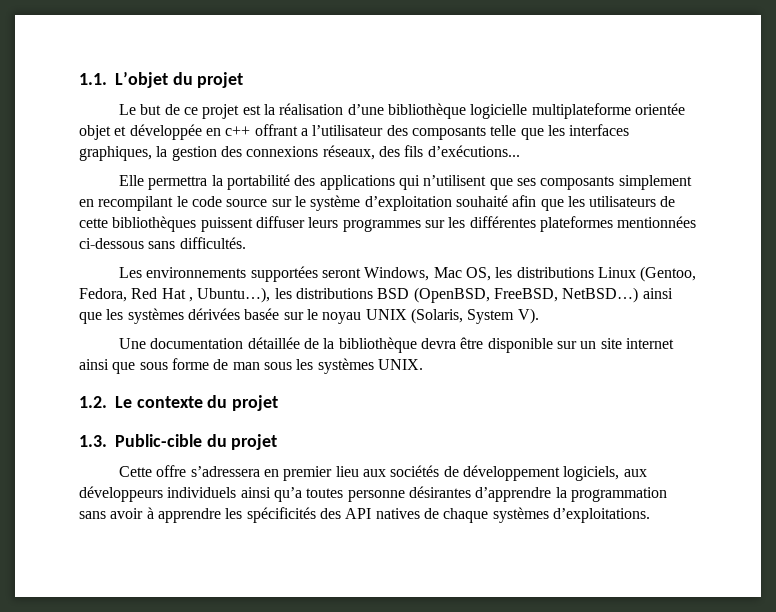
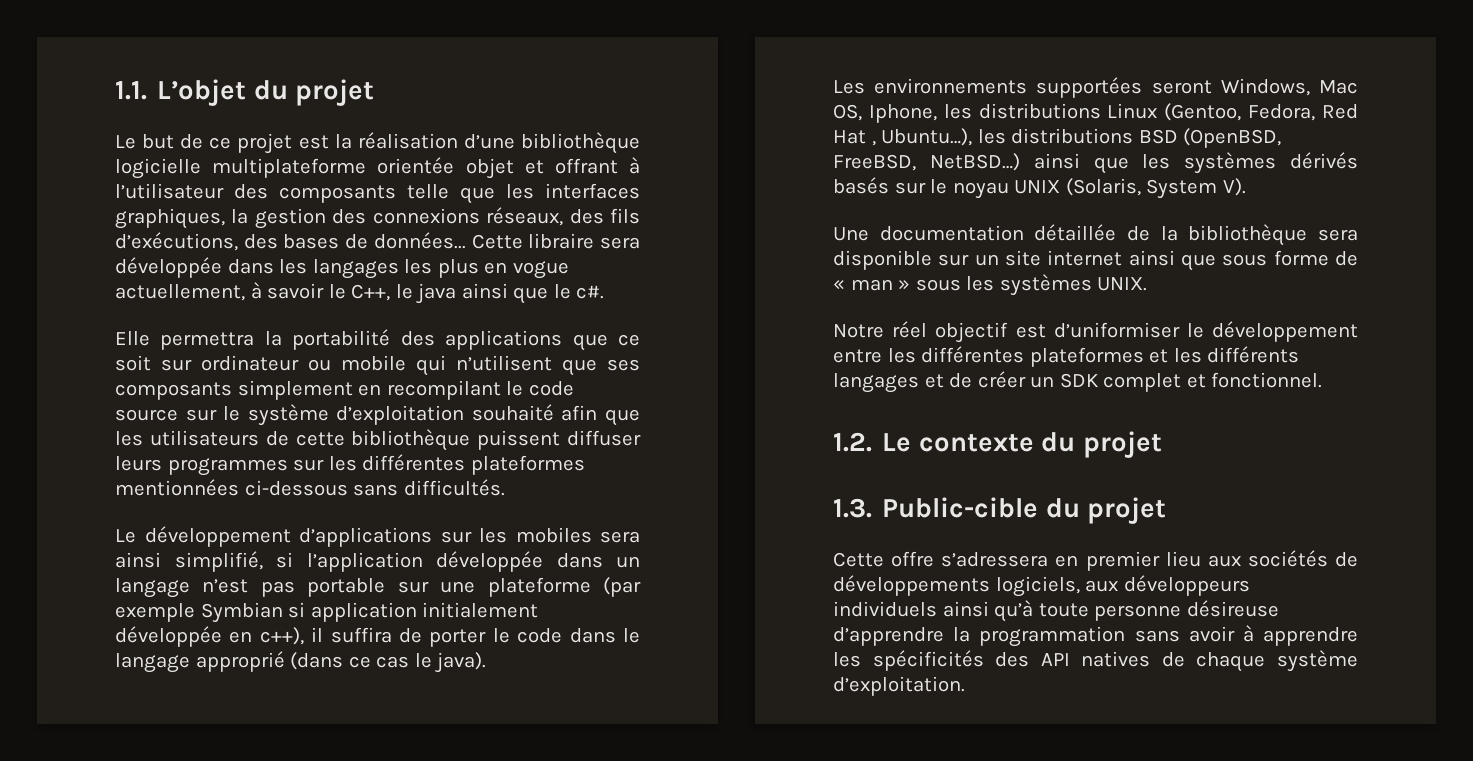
[129,124,308,140] développée en c++ offrant a -> [554,157,641,174] offrant à
[427,145,520,157] d’exécutions... -> [115,232,640,251] [115,257,569,279] [115,282,605,304] d’exécutions, des bases de données... Cette libraire sera développée dans les langages les plus en vogue actuellement, à savoir le C++, le java ainsi que le c#.
(395, 182) none -> [572,334,640,351] [115,355,406,371] que ce soit sur ordinateur ou mobile
[112,216,197,232] bibliothèques -> [351,429,471,451] bibliothèque
(246, 243) none -> [115,526,640,547] [115,551,640,572] [115,577,641,598] [115,602,539,623] [115,626,640,647] [115,651,487,673] // Le développement d’applications sur les mobiles sera ainsi simplifié, si l’application développée dans un langage n’est pas portable sur une plateforme (par exemple Symbian si application initialement développée en c++), il suffira de porter le code dans le langage approprié (dans ce cas le java).
(491, 274) none -> [868,104,937,123] Iphone,
[187,308,280,320] dérivées basée -> [1290,152,1358,169] [833,177,889,194] dérivés basés
[420,337,484,349] devra être -> [1318,229,1358,241] sera
[232,362,260,370] man -> [833,279,911,291] « man »
(423, 364) none -> [833,321,1358,343] [833,346,1300,367] [833,371,1323,393] // Notre réel objectif est d’uniformiser le développement entre les différentes plateformes et les différents langages et de créer un SDK complet et fonctionnel.
[462,465,560,481] développement -> [833,575,990,596] développements
[273,486,471,502] qu’a toutes personne désirantes -> [994,600,1279,622] qu’à toute personne désireuse
[492,507,650,523] systèmes d’exploitations. -> [1277,650,1358,672] [833,676,965,696] système d’exploitation.

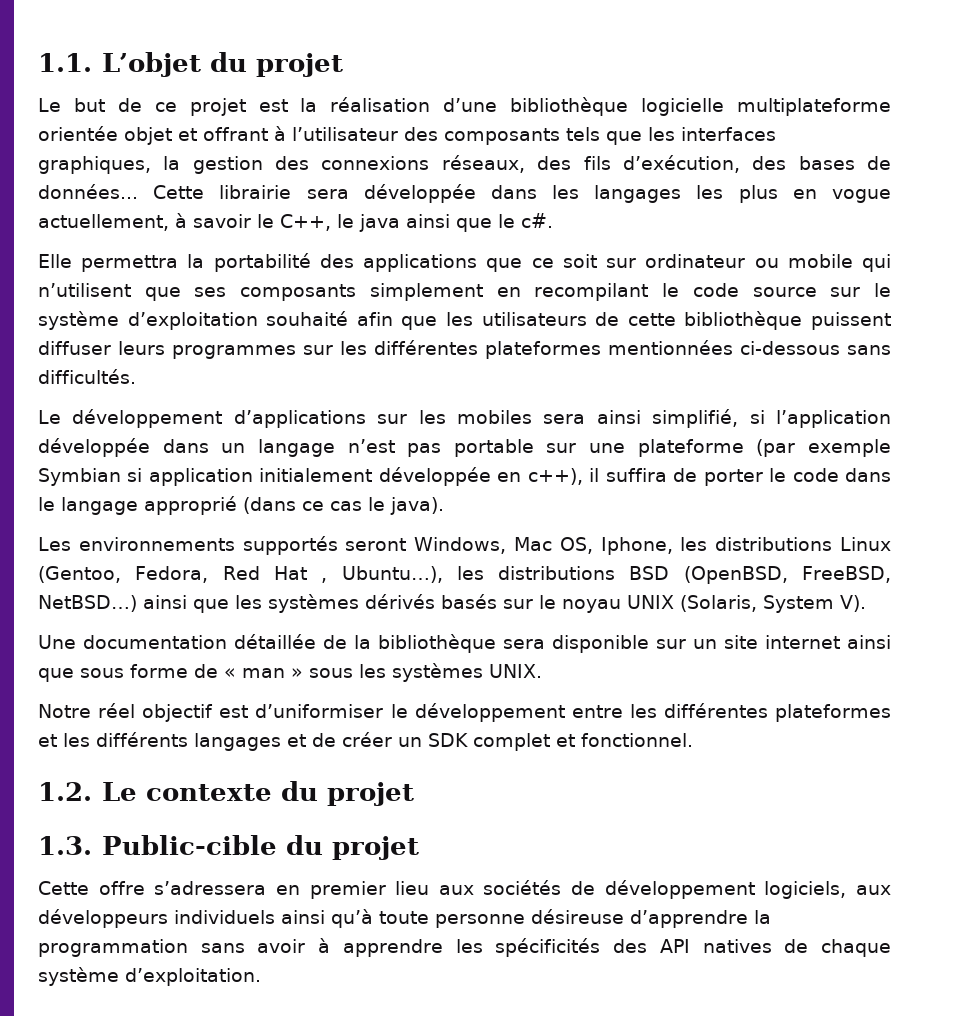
[407,184,449,199] telle -> [566,127,600,141] tels
[115,232,238,251] d’exécutions, -> [622,155,740,173] d’exécution,
[528,233,595,249] libraire -> [219,185,292,199] librairie
[1036,77,1143,98] supportées -> [242,536,338,555] supportés
[833,575,990,596] développements -> [604,880,755,899] développement

